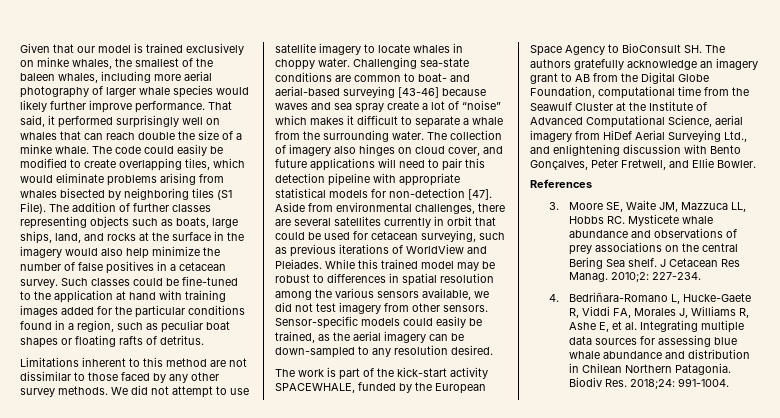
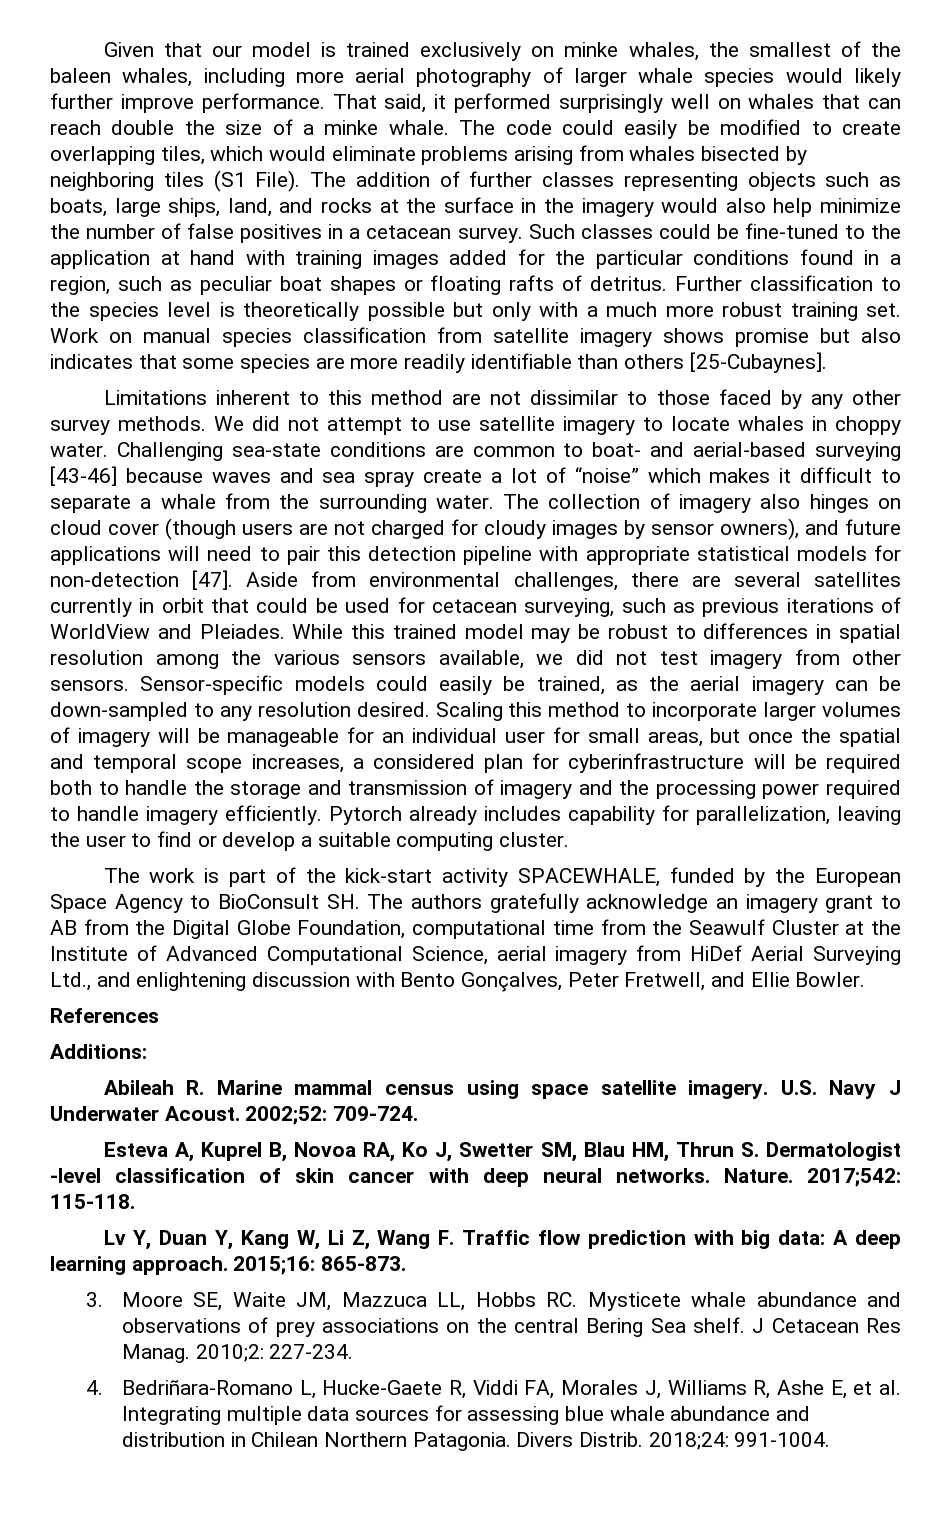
(204, 340) none -> [675,275,901,291] [50,302,901,321] [50,327,901,347] [50,352,827,373] Further classification to the species level is theoretically possible but only with a much more robust training set. Work on manual species classification from satellite imagery shows promise but also indicates that some species are more readily identifiable than others [25-Cubaynes].
[448,147,480,156] cover, -> [108,518,799,540] cover (though users are not charged for cloudy images by sensor owners),
(493, 350) none -> [435,702,901,721] [50,727,902,747] [50,753,901,773] [50,779,902,799] [50,805,901,825] [50,831,570,851] Scaling this method to incorporate larger volumes of imagery will be manageable for an individual user for small areas, but once the spatial and temporal scope increases, a considered plan for cyberinfrastructure will be required both to handle the storage and transmission of imagery and the processing power required to handle imagery efficiently. Pytorch already includes capability for parallelization, leaving the user to find or develop a suitable computing cluster.
(592, 183) none -> [50,1044,147,1059] [103,1080,901,1099] [50,1106,419,1125] [103,1142,901,1162] [50,1168,902,1187] [50,1194,135,1209] [103,1230,901,1250] [50,1256,407,1275] // Additions: // Abileah R. Marine mammal census using space satellite imagery. U.S. Navy J Underwater Acoust. 2002;52: 709-724. // Esteva A, Kuprel B, Novoa RA, Ko J, Swetter SM, Blau HM, Thrun S. Dermatologist -level classification of skin cancer with deep neural networks. Nature. 2017;542: 115-118. // Lv Y, Duan Y, Kang W, Li Z, Wang F. Traffic flow prediction with big data: A deep learning approach. 2015;16: 865-873.
[568,377,627,387] Biodiv Res. -> [516,1432,644,1447] Divers Distrib.

